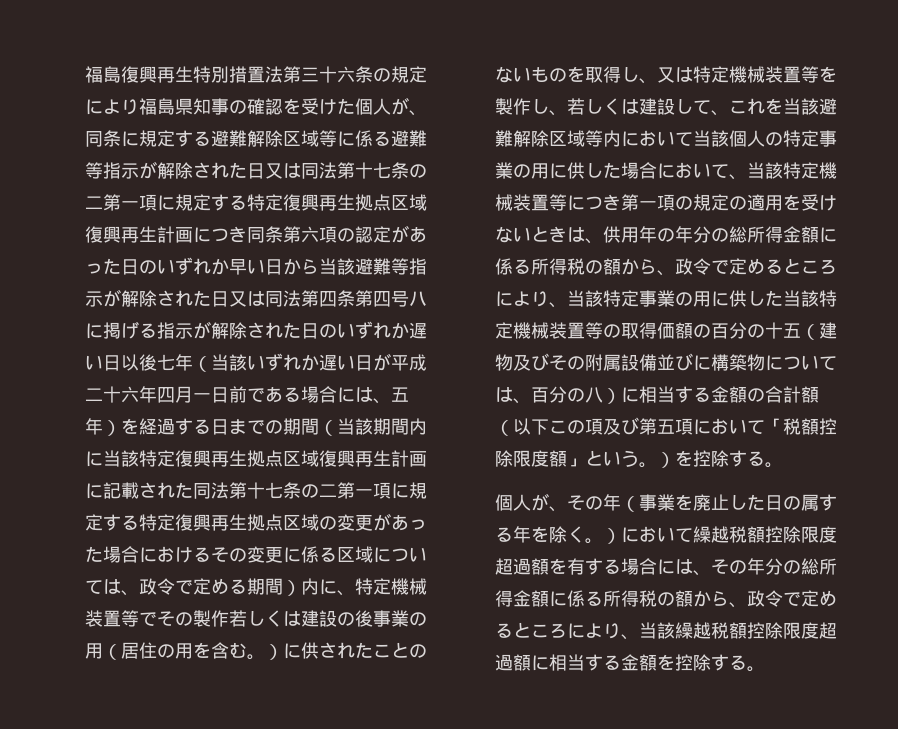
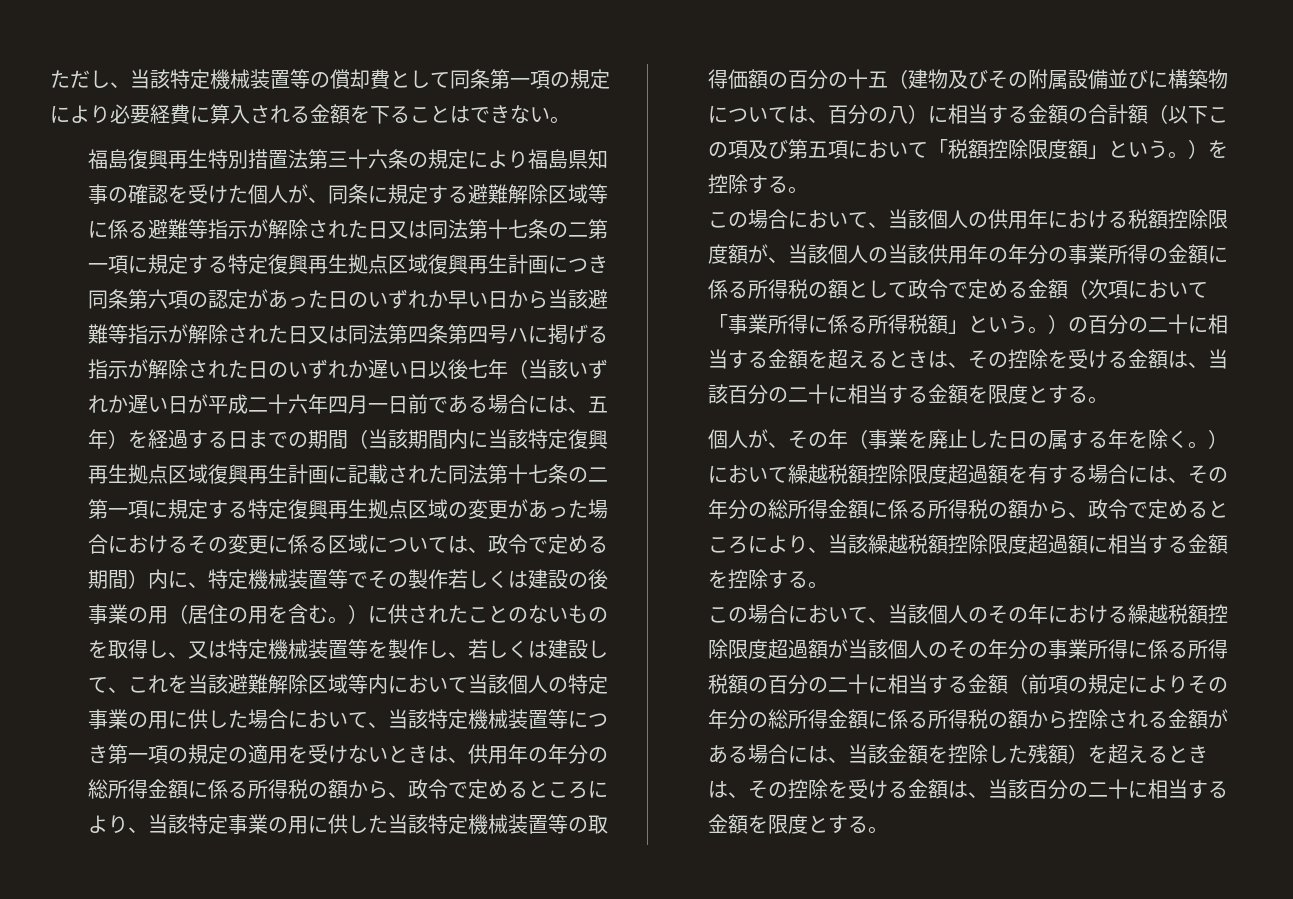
(84, 74) none -> [50,69,610,89] [50,104,570,124] ただし、当該特定機械装置等の償却費として同条第一項の規定により必要経費に算入される金額を下ることはできない。 //
(783, 465) none -> [708,209,1229,229] [708,244,1229,264] [708,279,1209,299] [708,314,1229,334] [708,349,1229,369] [708,384,1109,404] // この場合において、当該個人の供用年における税額控除限度額が、当該個人の当該供用年の年分の事業所得の金額に係る所得税の額として政令で定める金額（次項において「事業所得に係る所得税額」という。）の百分の二十に相当する金額を超えるときは、その控除を受ける金額は、当該百分の二十に相当する金額を限度とする。
(765, 669) none -> [708,604,1229,624] [708,639,1229,659] [708,674,1229,694] [708,709,1229,729] [708,744,1209,764] [708,779,1229,799] [708,814,889,834] // この場合において、当該個人のその年における繰越税額控除限度超過額が当該個人のその年分の事業所得に係る所得税額の百分の二十に相当する金額（前項の規定によりその年分の総所得金額に係る所得税の額から控除される金額がある場合には、当該金額を控除した残額）を超えるときは、その控除を受ける金額は、当該百分の二十に相当する金額を限度とする。

